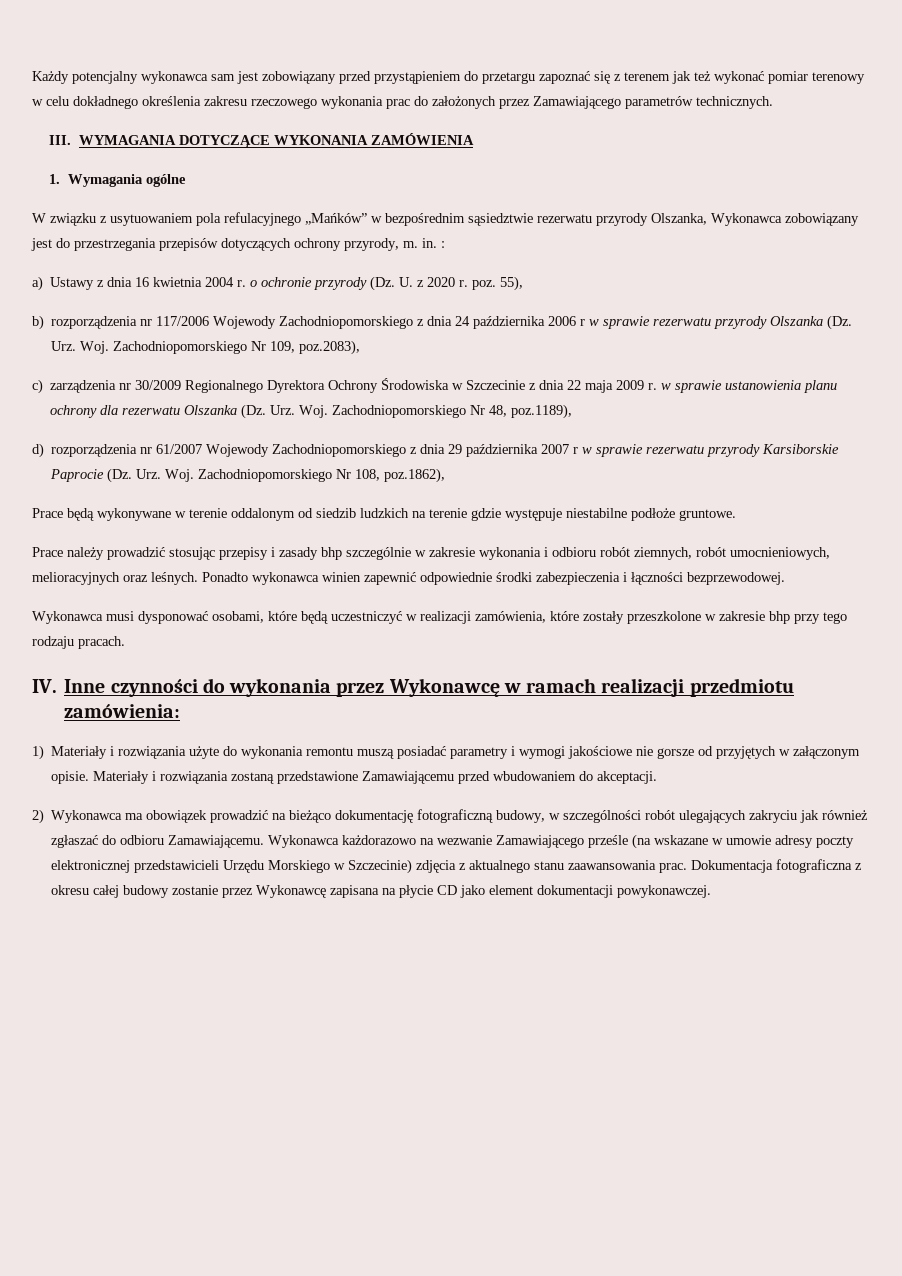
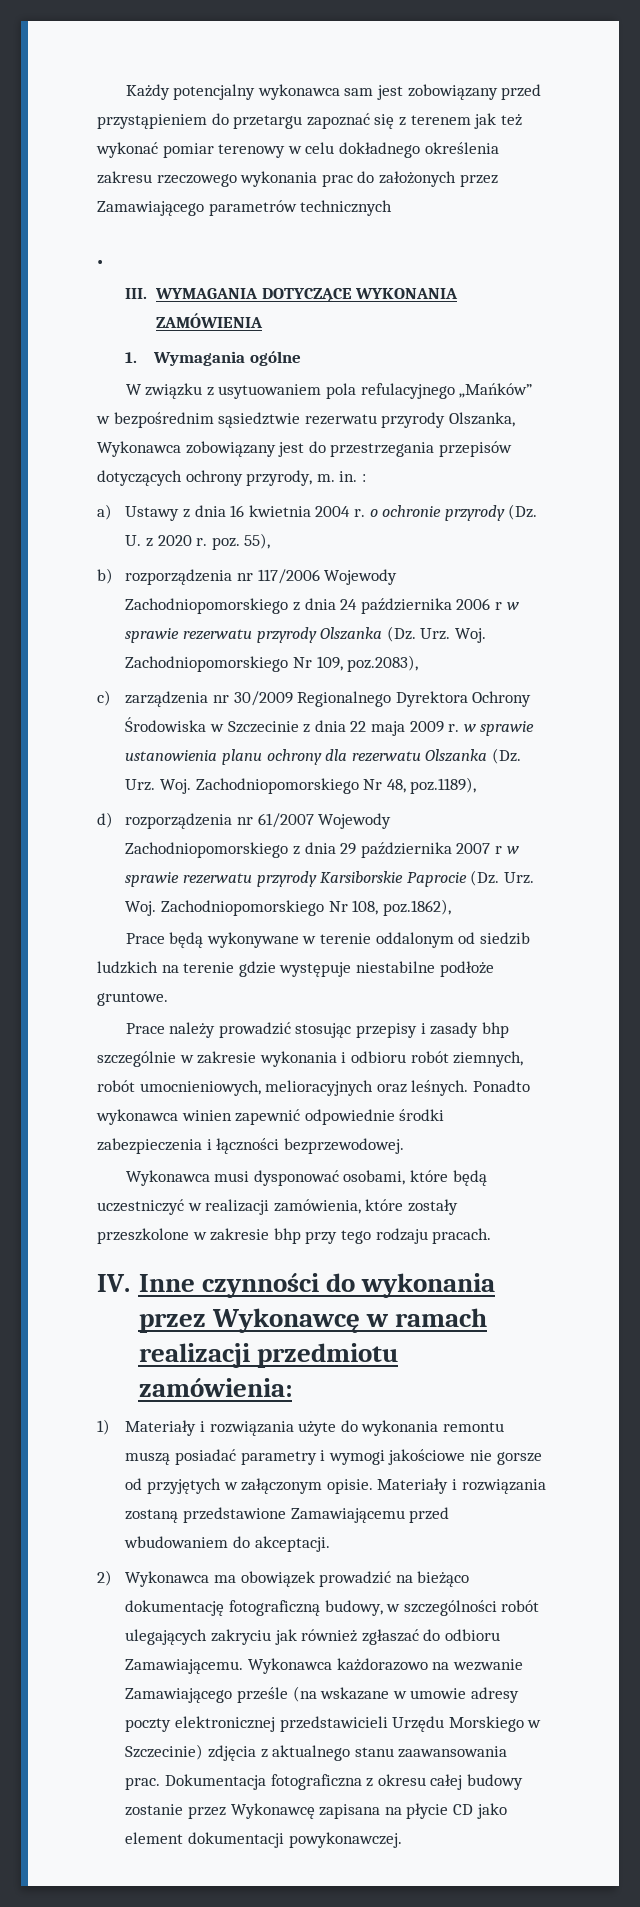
[696,96,773,109] technicznych. -> [300,200,393,216] [97,260,103,264] technicznych // .

